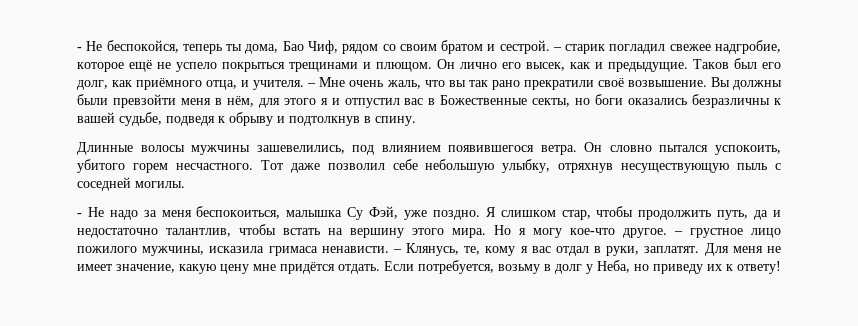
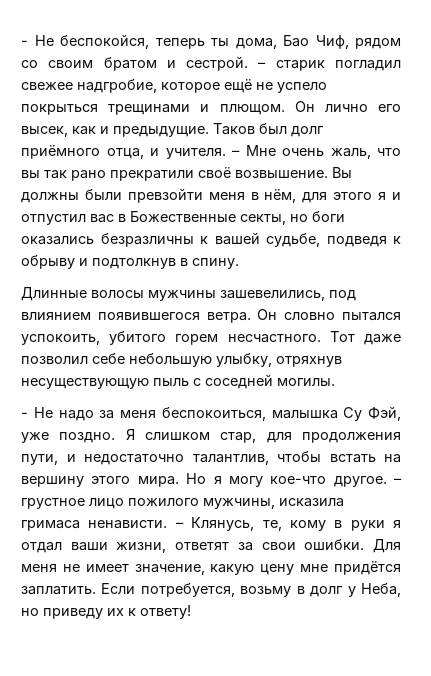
[762,62,781,69] [77,80,133,90] его долг, как -> [291,126,324,137] долг
[596,206,769,220] чтобы продолжить путь, да -> [266,432,401,443] [21,454,58,465] для продолжения пути,
[520,246,700,256] я вас отдал в руки, заплатят. -> [334,520,401,531] [21,539,365,553] в руки я отдал ваши жизни, ответят за свои ошибки.
[338,264,380,274] отдать. -> [21,586,96,595] заплатить.

